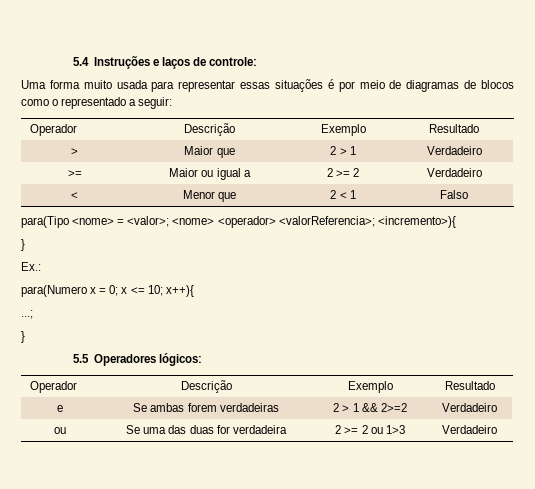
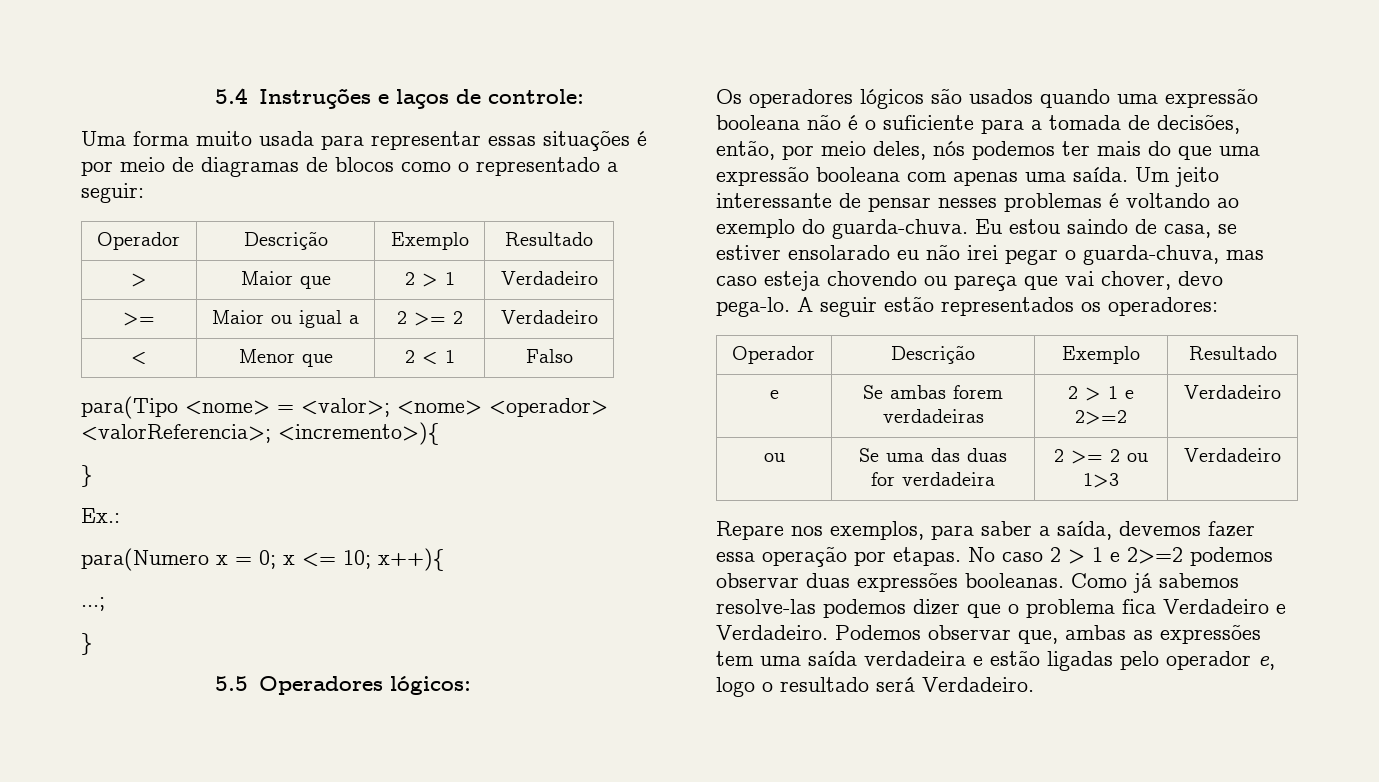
(202, 359) none -> [716,88,1258,109] [716,114,1240,134] [716,140,1260,160] [716,166,1219,187] [716,193,1239,212] [716,219,1237,239] [716,244,1264,265] [716,271,1223,291] [716,296,1218,317] // Os operadores lógicos são usados quando uma expressão booleana não é o suficiente para a tomada de decisões, então, por meio deles, nós podemos ter mais do que uma expressão booleana com apenas uma saída. Um jeito interessante de pensar nesses problemas é voltando ao exemplo do guarda-chuva. Eu estou saindo de casa, se estiver ensolarado eu não irei pegar o guarda-chuva, mas caso esteja chovendo ou pareça que vai chover, devo pega-lo. A seguir estão representados os operadores:
[361,403,378,412] && -> [1125,390,1134,399] e
(498, 429) none -> [716,521,1255,540] [716,546,1273,567] [716,572,1239,593] [716,599,1286,618] [716,624,1261,644] [716,650,1275,671] [716,677,1034,697] // Repare nos exemplos, para saber a saída, devemos fazer essa operação por etapas. No caso 2 > 1 e 2>=2 podemos observar duas expressões booleanas. Como já sabemos resolve-las podemos dizer que o problema fica Verdadeiro e Verdadeiro. Podemos observar que, ambas as expressões tem uma saída verdadeira e estão ligadas pelo operador e, logo o resultado será Verdadeiro.

